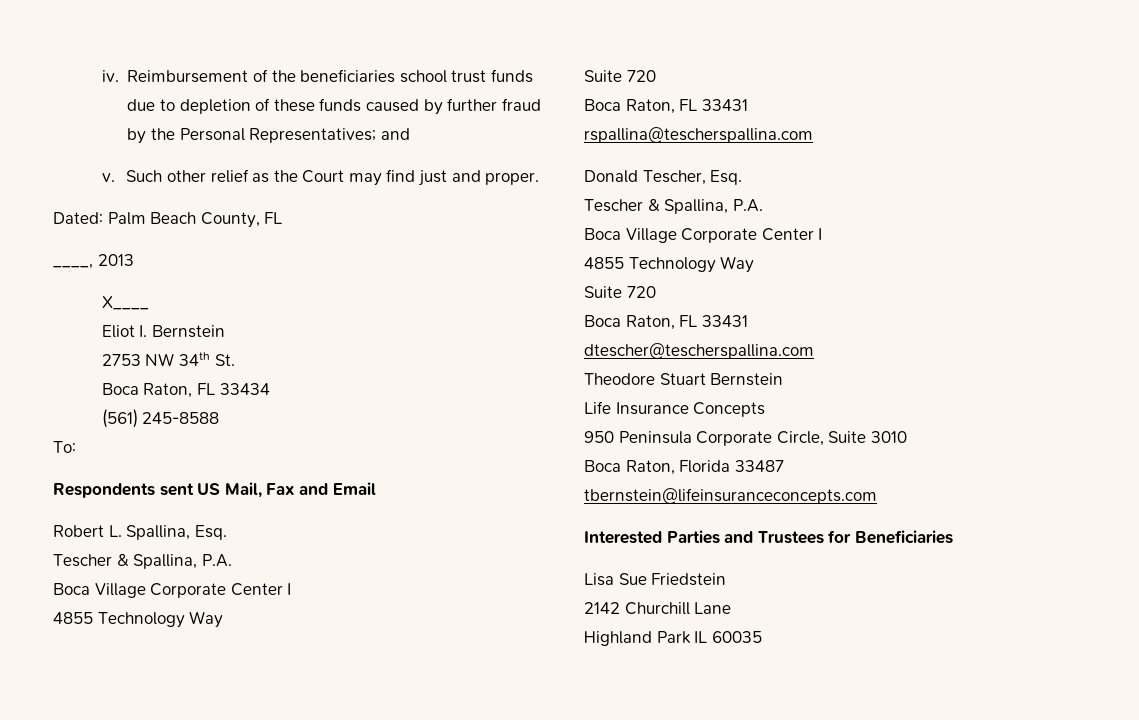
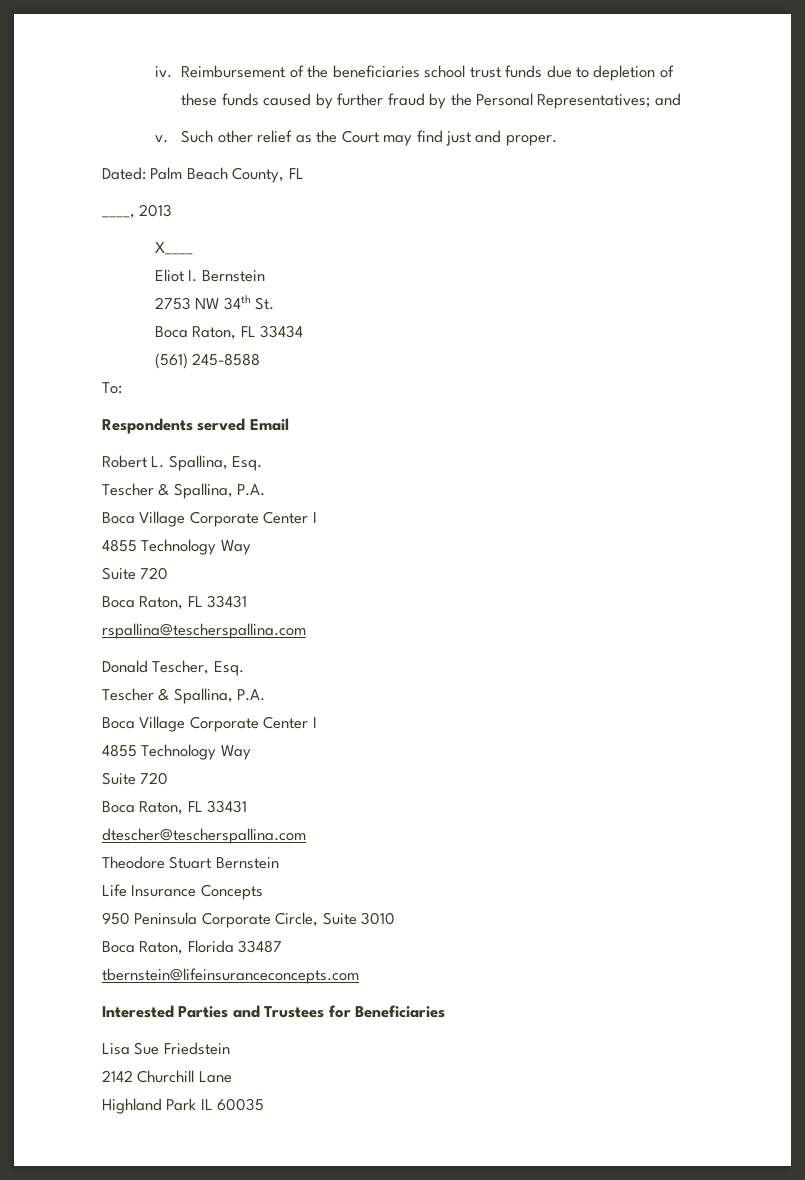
[159,482,328,498] sent US Mail, Fax and -> [197,418,246,431] served

